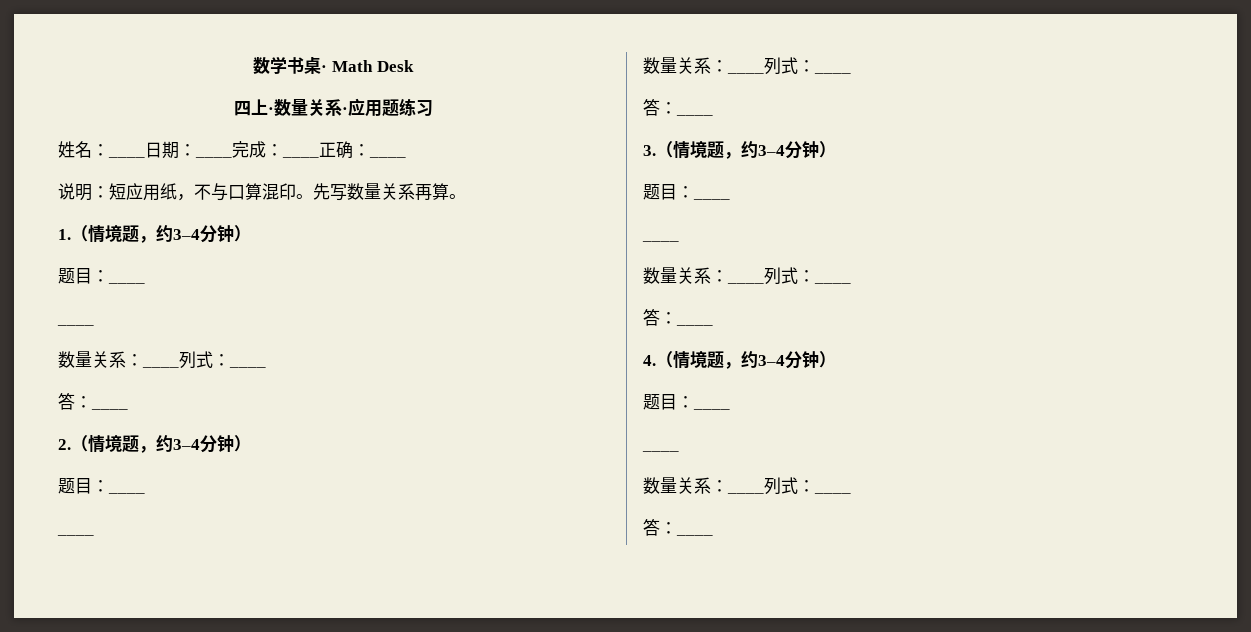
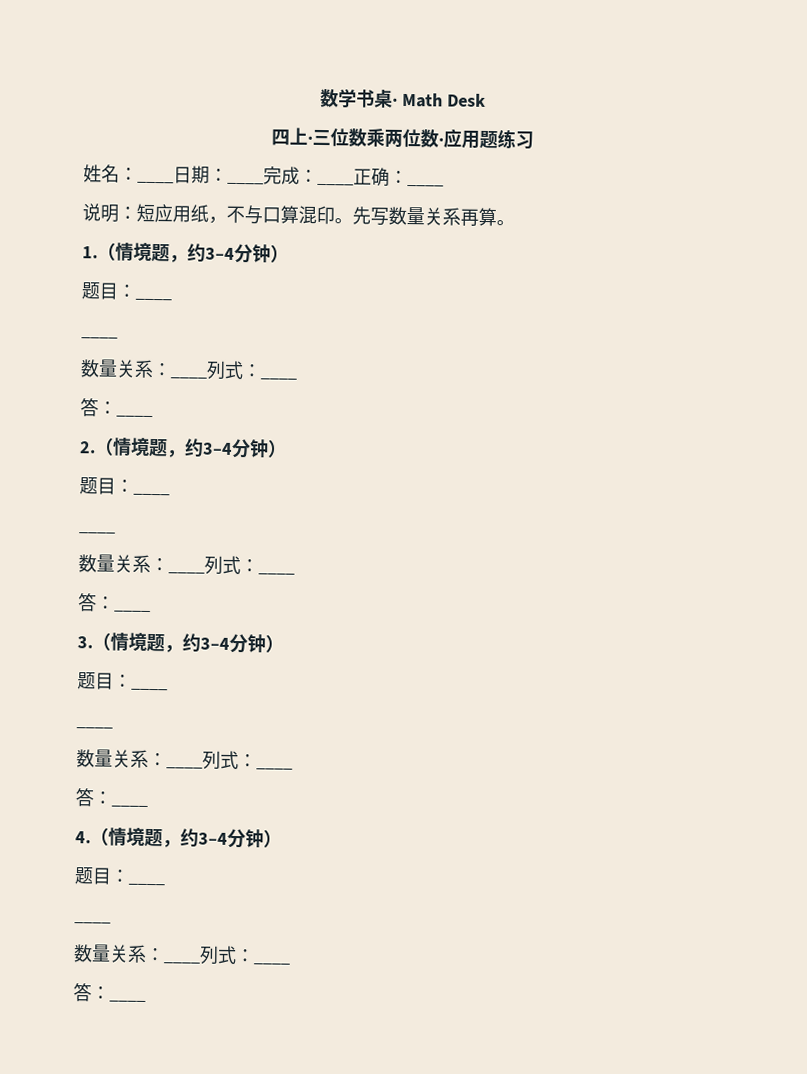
[273,99,342,116] 数量关系 -> [311,128,439,148] 三位数乘两位数

